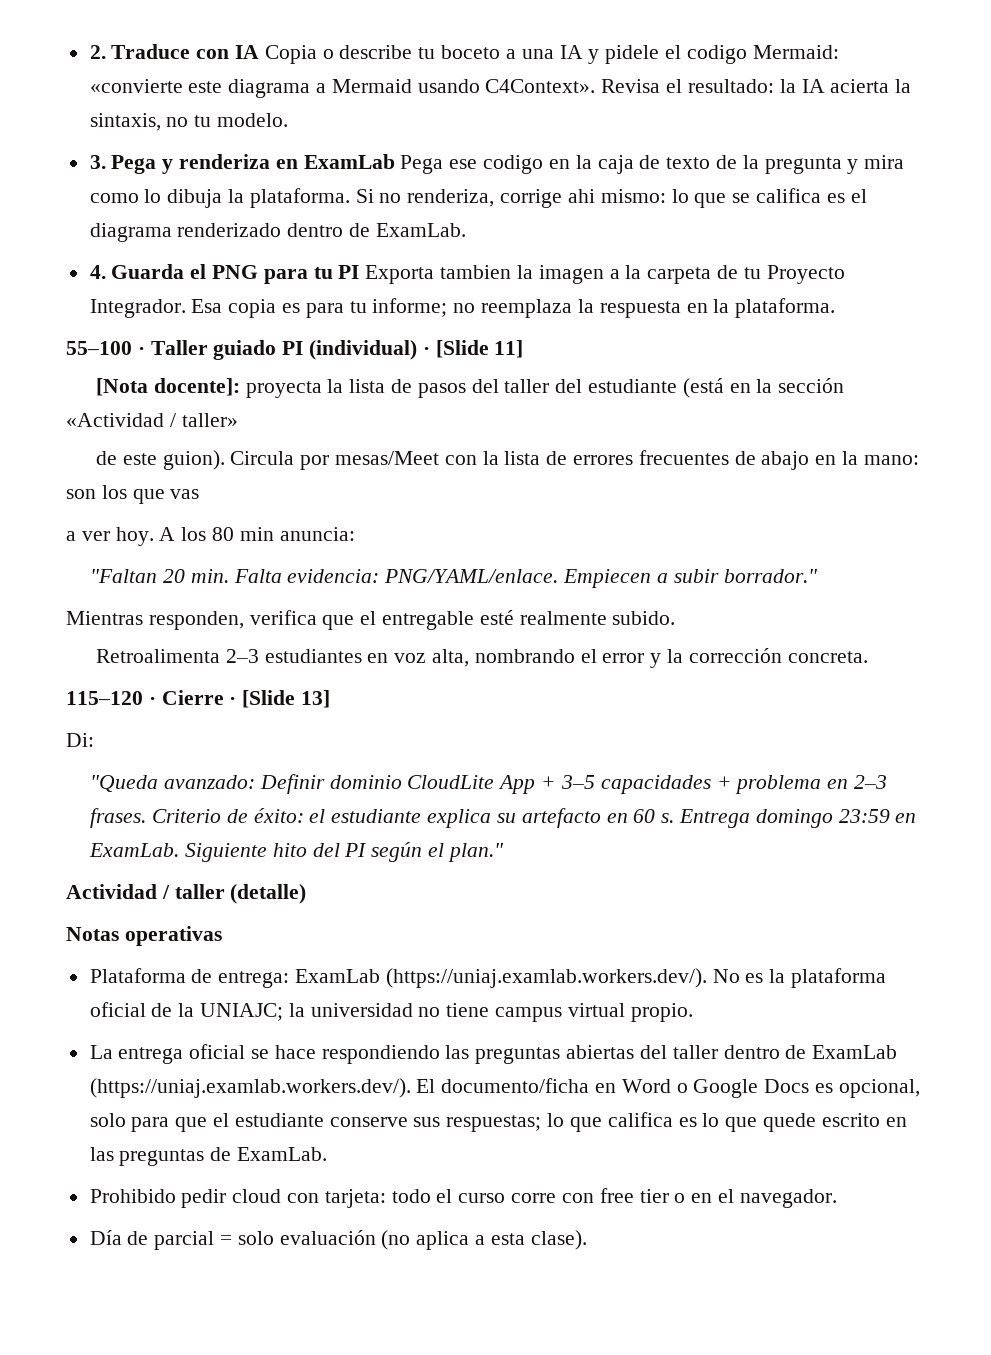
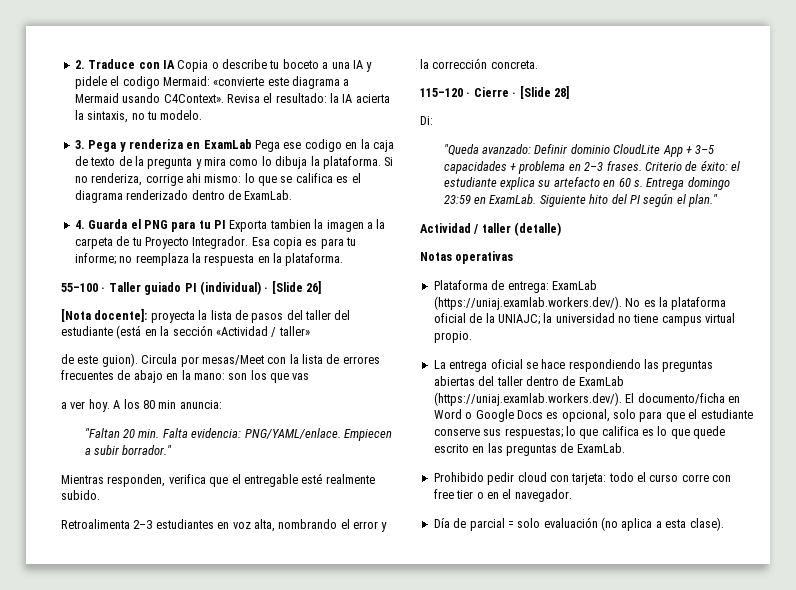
[494,340,524,358] 11] -> [306,281,321,294] 26]
[301,690,331,708] 13] -> [553,86,569,99] 28]

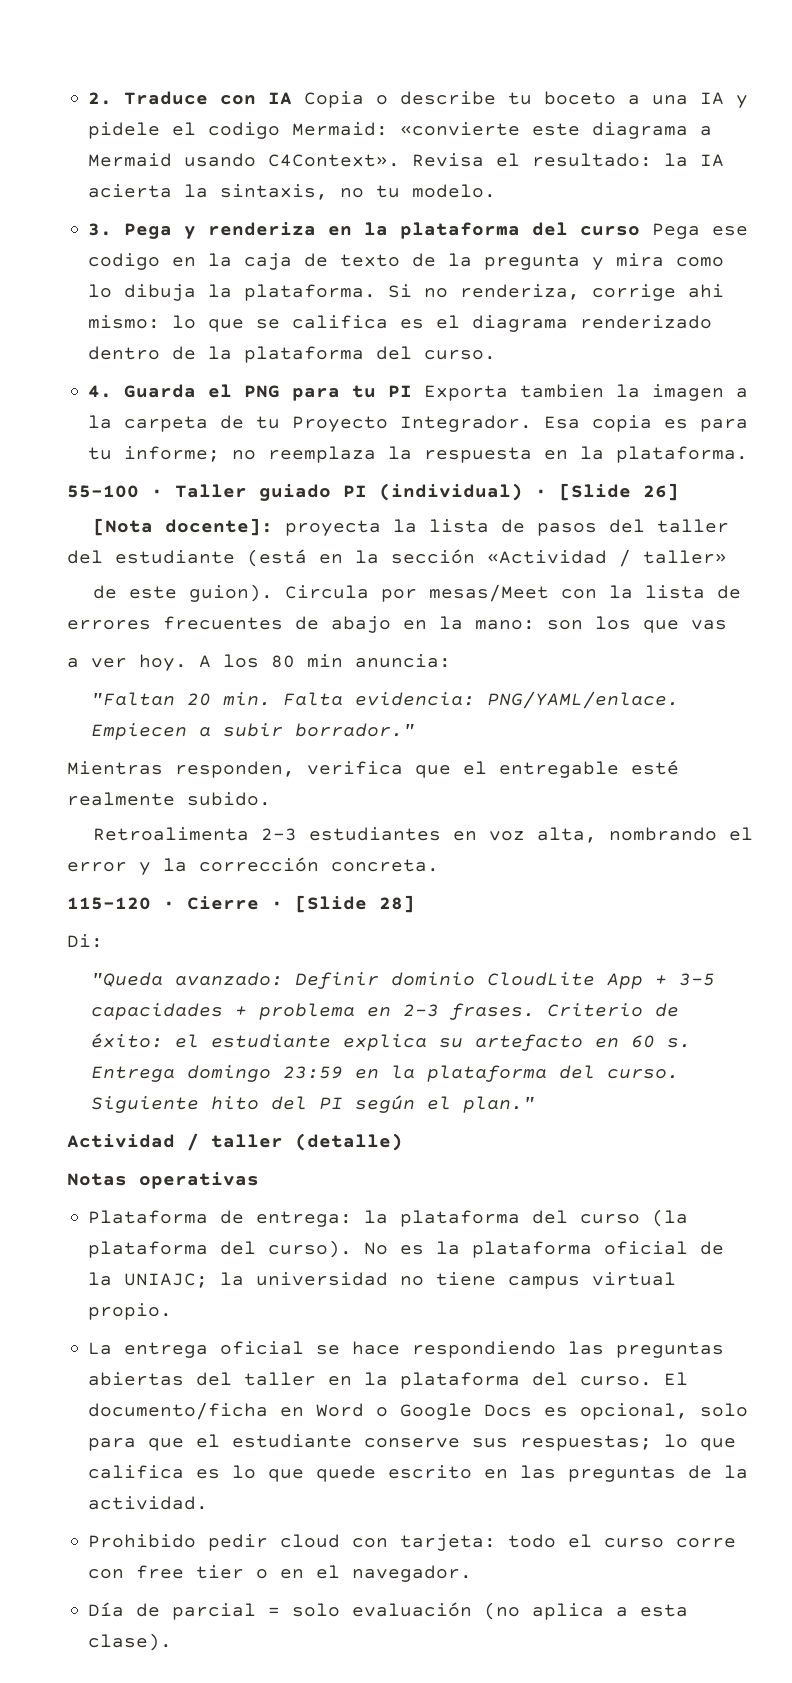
[203,139,252,149] ExamLab -> [364,222,641,239] la plataforma del curso
[244,190,293,200] ExamLab. -> [208,346,497,363] la plataforma del curso.
[489,194,537,204] ExamLab. -> [390,1065,679,1082] la plataforma del curso.
[551,280,597,290] [433,296,622,310] ExamLab (https://uniaj.examlab.workers.dev/). -> [364,1209,689,1227] [88,1240,353,1258] la plataforma del curso (la plataforma del curso).
[525,376,624,386] [433,392,622,406] dentro de ExamLab (https://uniaj.examlab.workers.dev/). -> [328,1372,653,1389] en la plataforma del curso.
[576,443,625,453] ExamLab. -> [724,1465,749,1479] [88,1496,209,1510] la actividad.

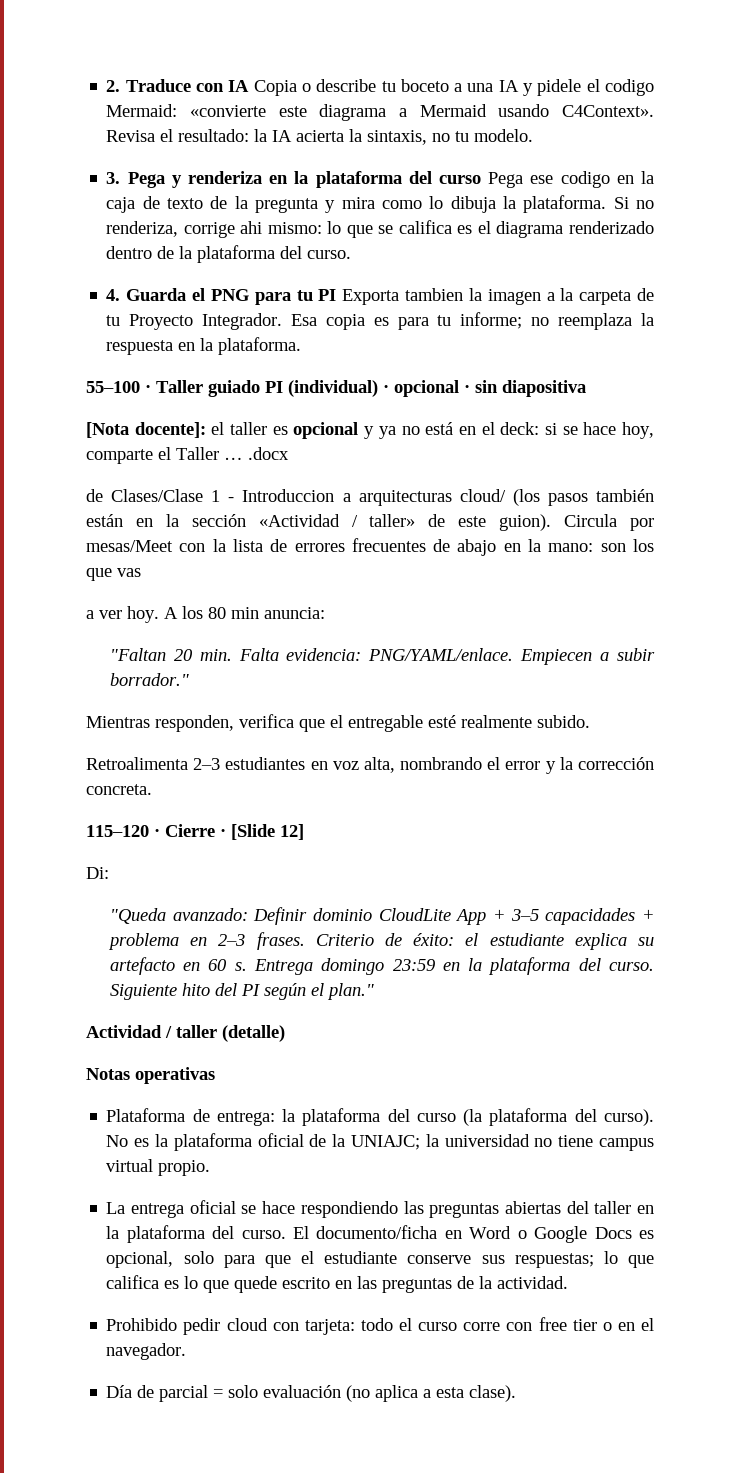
[559,483,679,501] [92,518,729,536] [67,549,307,567] [Slide 26] // [Nota docente]: proyecta la lista de pasos del taller del estudiante (está -> [394,380,586,397] [86,422,654,439] [86,447,289,464] [86,489,655,506] [86,514,123,527] opcional · sin diapositiva // [Nota docente]: el taller es opcional y ya no está en el deck: si se hace hoy, comparte el Taller … .docx // de Clases/Clase 1 - Introduccion a arquitecturas cloud/ (los pasos también están
(727, 557) // -> (416, 520) none
[379,895,415,913] 28] -> [280,824,304,840] 12]

